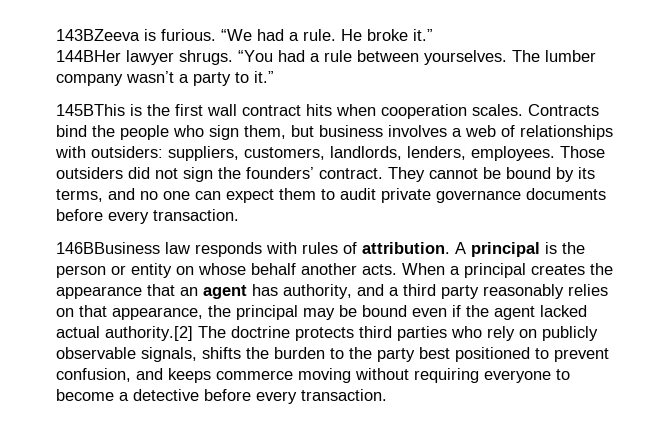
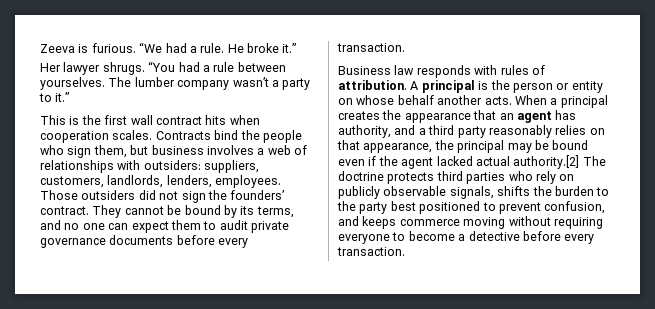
[56,29,140,41] 143BZeeva -> [40,44,75,53] Zeeva
[56,50,121,62] 144BHer -> [40,63,61,72] Her
[56,104,125,116] 145BThis -> [40,115,66,125] This
[56,242,160,254] 146BBusiness -> [338,66,391,75] Business

